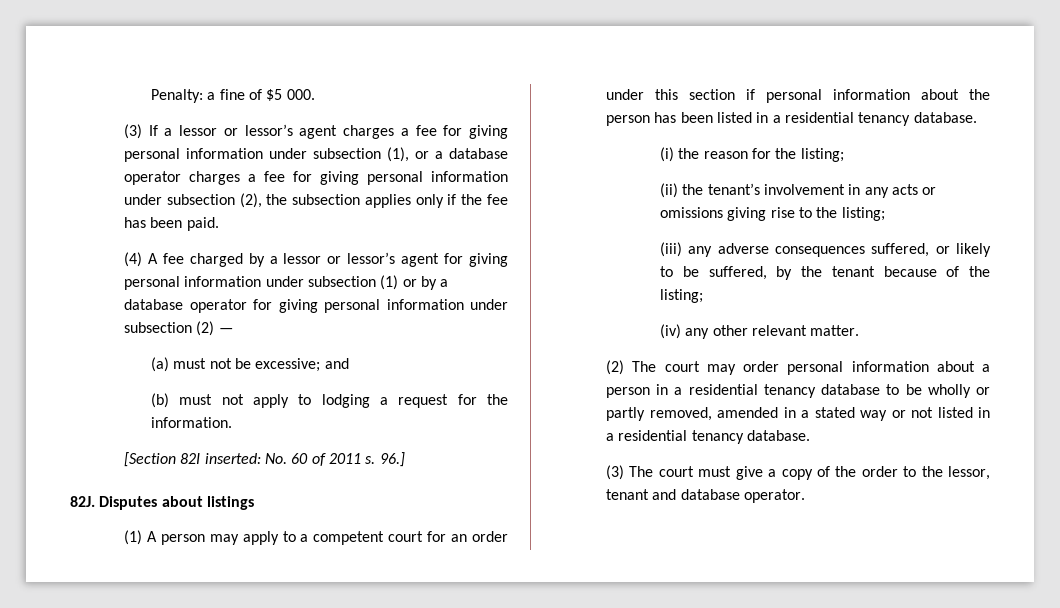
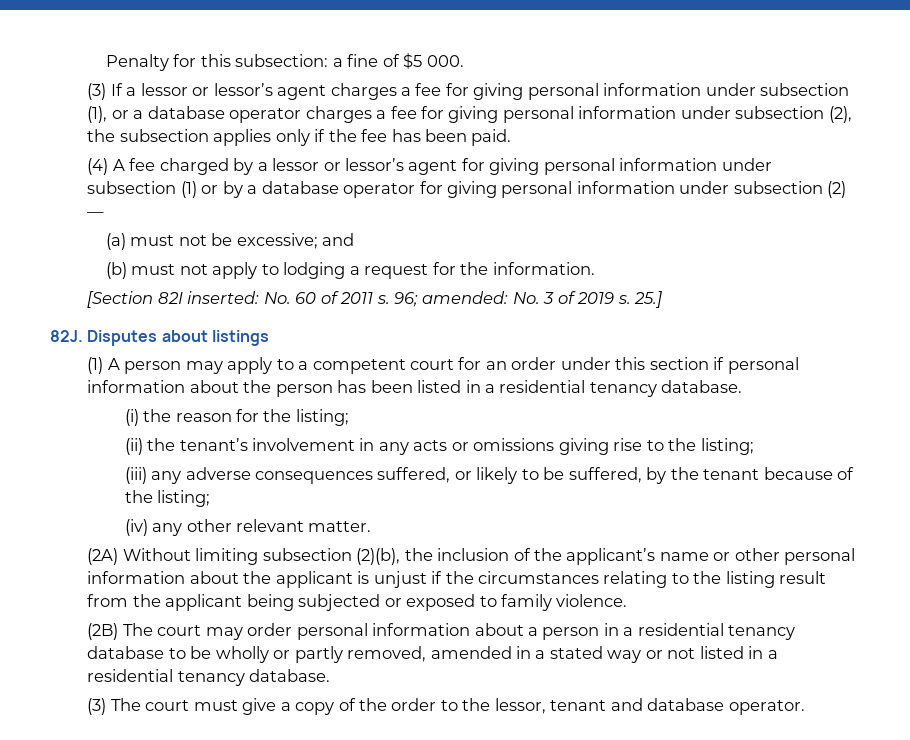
[151,89,204,103] Penalty: -> [105,54,329,71] Penalty for this subsection:
[379,452,405,467] 96.] -> [393,291,663,308] 96; amended: No. 3 of 2019 s. 25.]
[606,360,625,375] (2) -> [87,548,856,565] [87,571,827,588] [87,594,628,611] [87,623,119,640] (2A) Without limiting subsection (2)(b), the inclusion of the applicant’s name or other personal information about the applicant is unjust if the circumstances relating to the listing result from the applicant being subjected or exposed to family violence. // (2B)

